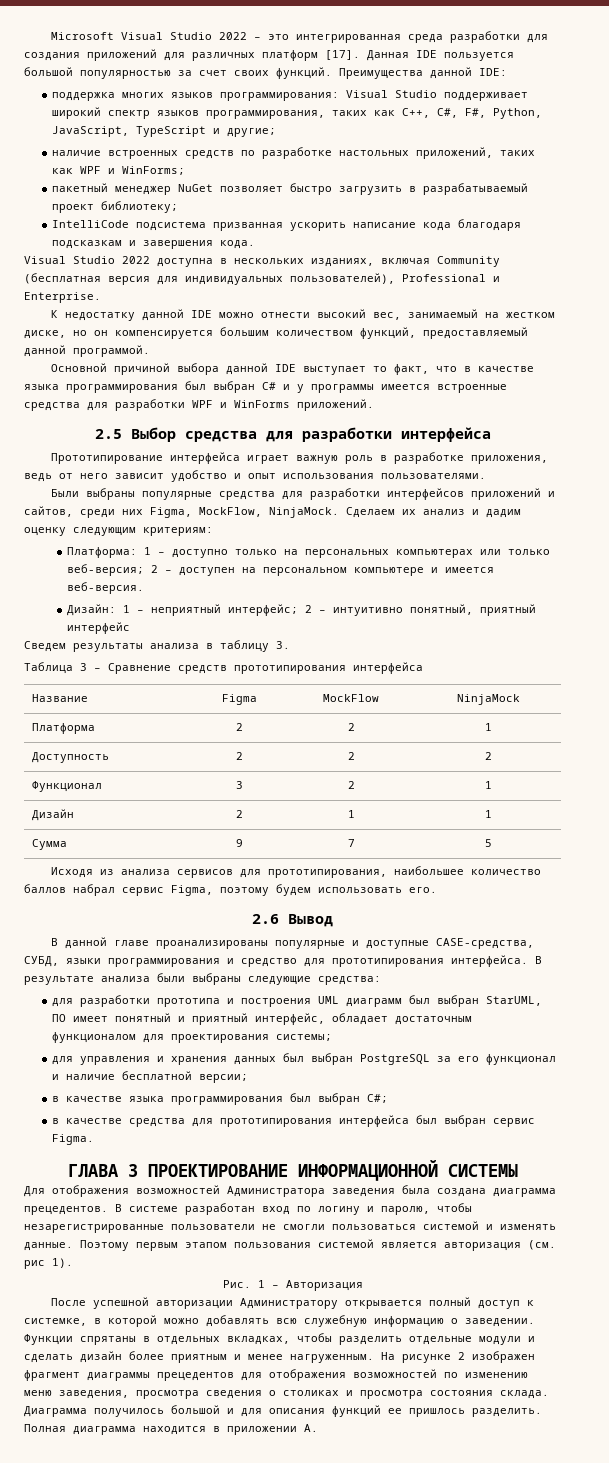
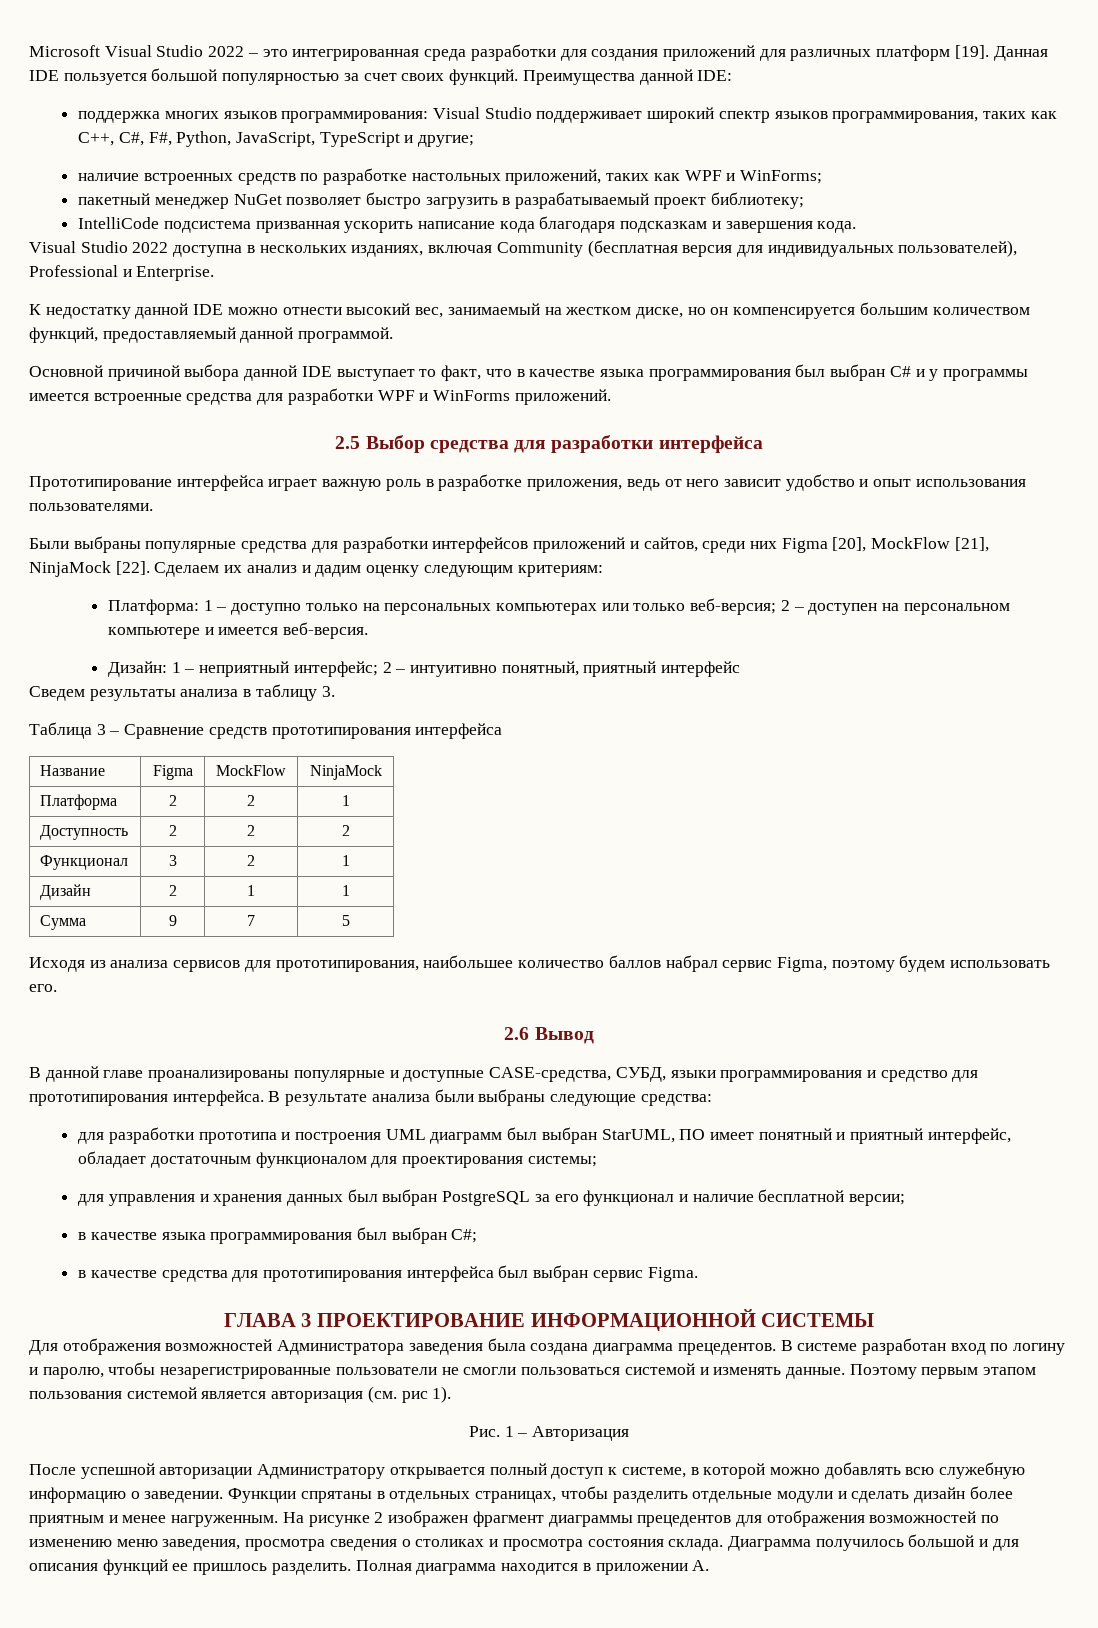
[325,50,360,60] [17]. -> [954,45,989,59] [19].
[150,507,339,518] Figma, MockFlow, NinjaMock. -> [781,537,989,553] [29,561,150,577] Figma [20], MockFlow [21], NinjaMock [22].
[24,1318,87,1326] системке, -> [621,1467,686,1478] системе,
[227,1336,290,1345] вкладках, -> [475,1491,557,1503] страницах,

